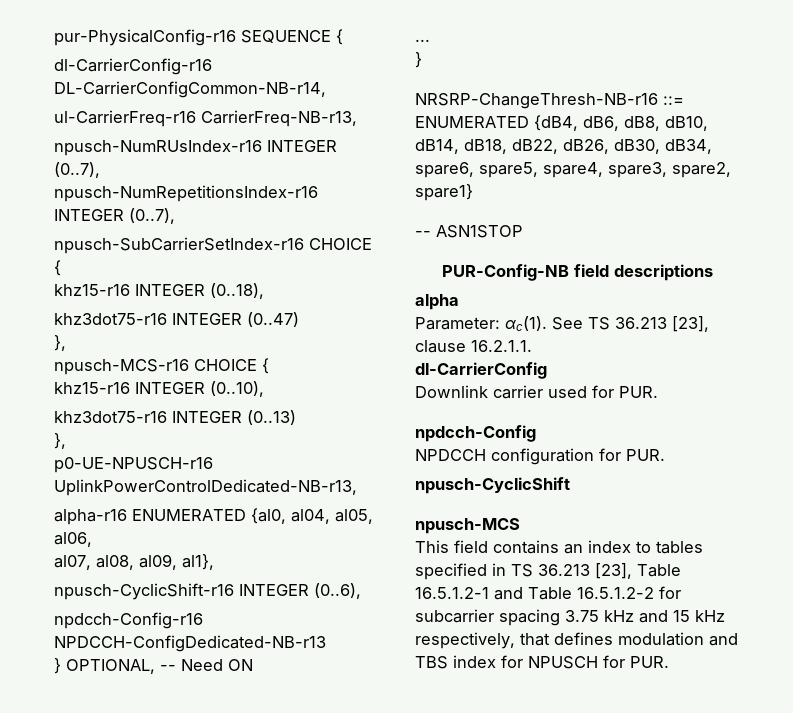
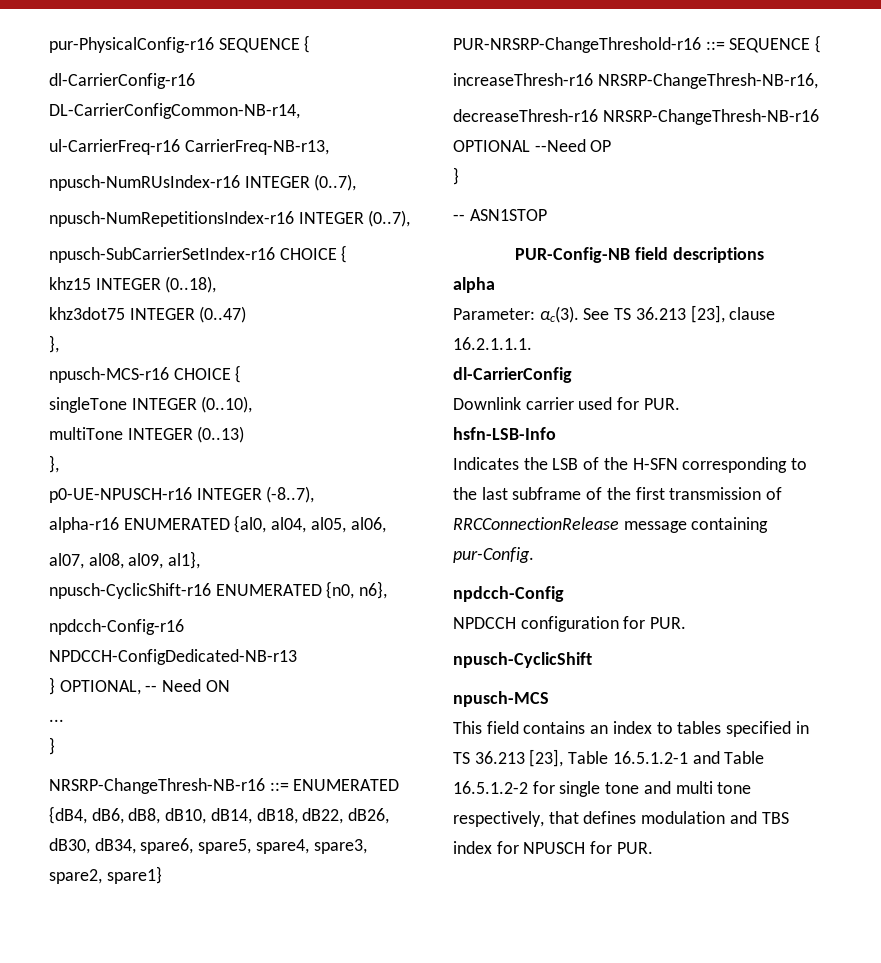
[54,284,130,296] khz15-r16 -> [49,277,91,290] khz15
[54,313,167,325] khz3dot75-r16 -> [49,307,125,320] khz3dot75
[54,382,130,394] khz15-r16 -> [49,397,127,413] singleTone
[54,411,167,423] khz3dot75-r16 -> [49,427,123,440] multiTone
[54,479,357,496] UplinkPowerControlDedicated-NB-r13, -> [196,486,315,503] INTEGER (-8..7),
[239,583,361,599] INTEGER (0..6), -> [215,581,388,599] ENUMERATED {n0, n6},
(473, 192) none -> [453,35,822,53] [453,73,818,89] [453,109,819,125] [453,139,612,152] [453,167,459,185] // PUR-NRSRP-ChangeThreshold-r16 ::= SEQUENCE { // increaseThresh-r16 NRSRP-ChangeThresh-NB-r16, // decreaseThresh-r16 NRSRP-ChangeThresh-NB-r16 OPTIONAL --Need OP // }
[505,316,547,331] αc(1). -> [539,306,579,323] αc(3).
[471,340,532,352] 16.2.1.1. -> [453,337,532,350] 16.2.1.1.1.
(658, 392) none -> [453,427,556,440] [453,457,808,473] [453,487,783,500] [453,517,769,533] [453,547,534,563] // hsfn-LSB-Info // Indicates the LSB of the H-SFN corresponding to the last subframe of the first transmission of RRCConnectionRelease message containing pur-Config.
[415,609,725,626] subcarrier spacing 3.75 kHz and 15 kHz -> [559,781,752,797] single tone and multi tone

